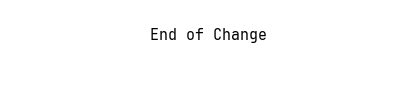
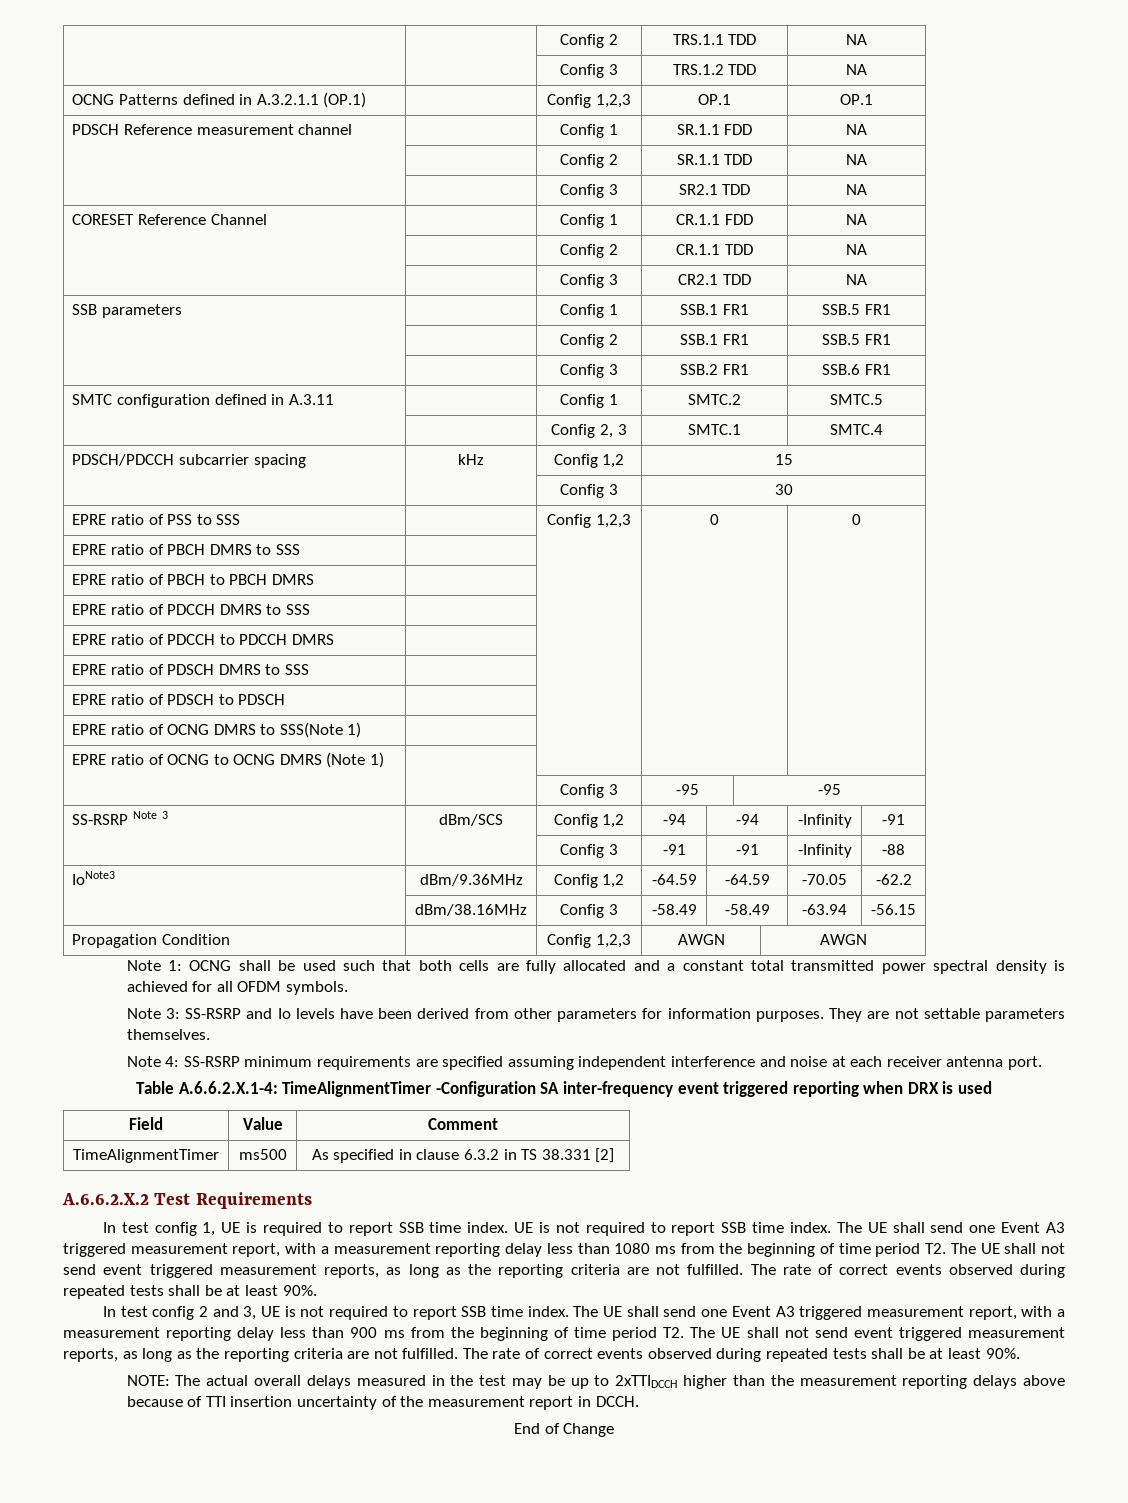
(150, 34) none -> [560,34,618,48] [672,34,757,45] [846,34,867,45] [560,64,618,78] [672,64,757,75] [846,64,867,75] [72,92,367,108] [547,94,631,108] [698,94,731,105] [840,94,873,105] [72,124,353,135] [560,124,618,138] [676,124,753,135] [846,124,867,135] [560,154,618,168] [676,154,753,165] [846,154,867,165] [560,184,618,198] [678,184,751,195] [846,184,867,195] [72,214,267,225] [560,214,618,228] [676,214,753,225] [846,214,867,225] [560,244,618,258] [676,244,753,255] [846,244,867,255] [560,274,618,288] [678,274,751,285] [846,274,867,285] [72,304,182,318] [560,304,618,318] [680,304,749,315] [822,304,891,315] [560,334,618,348] [680,334,749,345] [822,334,891,345] [560,364,618,378] [680,364,749,375] [822,364,891,375] [72,394,334,408] [560,394,618,408] [688,394,741,405] [830,394,883,405] [551,424,627,438] [688,424,741,435] [830,424,883,435] [72,454,306,468] [458,454,484,465] [553,454,625,468] [774,454,793,465] [560,484,618,498] [774,484,793,495] [72,514,241,525] [547,514,631,528] [710,514,719,525] [852,514,861,525] [72,544,300,555] [72,574,314,585] [72,604,310,615] [72,634,334,645] [72,664,309,675] [72,694,286,705] [72,722,362,738] [72,752,385,768] [560,784,618,798] [676,784,699,795] [818,784,841,795] [72,811,168,825] [439,814,503,826] [553,814,625,828] [662,814,686,825] [735,814,759,825] [797,814,852,828] [882,814,905,825] [560,844,618,858] [662,844,686,855] [735,844,759,855] [797,844,852,858] [882,844,905,855] [72,871,116,885] [419,874,523,886] [553,874,625,888] [651,874,697,885] [724,874,770,885] [802,874,847,885] [875,874,912,885] [415,904,527,916] [560,904,618,918] [651,904,697,915] [724,904,770,915] [802,904,847,915] [871,904,916,915] [72,934,230,948] [547,934,631,948] [677,934,725,945] [819,934,867,945] [126,960,1065,974] [126,981,348,995] [126,1008,1066,1022] [126,1029,210,1040] [126,1056,1043,1070] [135,1081,993,1097] [129,1117,163,1130] [242,1117,283,1130] [427,1118,498,1130] [73,1149,219,1163] [238,1149,287,1160] [311,1148,615,1163] [62,1192,312,1209] [102,1222,1065,1236] [63,1243,1066,1257] [63,1264,1065,1278] [63,1285,317,1299] [102,1306,1065,1320] [63,1327,1065,1341] [63,1348,1020,1362] [126,1375,1065,1389] [126,1396,639,1410] | | Config 2 | TRS.1.1 TDD | NA // | | Config 3 | TRS.1.2 TDD | NA // OCNG Patterns defined in A.3.2.1.1 (OP.1) | | Config 1,2,3 | OP.1 | OP.1 // PDSCH Reference measurement channel | | Config 1 | SR.1.1 FDD | NA // | | Config 2 | SR.1.1 TDD | NA // | | Config 3 | SR2.1 TDD | NA // CORESET Reference Channel | | Config 1 | CR.1.1 FDD | NA // | | Config 2 | CR.1.1 TDD | NA // | | Config 3 | CR2.1 TDD | NA // SSB parameters | | Config 1 | SSB.1 FR1 | SSB.5 FR1 // | | Config 2 | SSB.1 FR1 | SSB.5 FR1 // | | Config 3 | SSB.2 FR1 | SSB.6 FR1 // SMTC configuration defined in A.3.11 | | Config 1 | SMTC.2 | SMTC.5 // | | Config 2, 3 | SMTC.1 | SMTC.4 // PDSCH/PDCCH subcarrier spacing | kHz | Config 1,2 | 15 // | | Config 3 | 30 // EPRE ratio of PSS to SSS | | Config 1,2,3 | 0 | 0 // EPRE ratio of PBCH DMRS to SSS | | | | // EPRE ratio of PBCH to PBCH DMRS | | | | // EPRE ratio of PDCCH DMRS to SSS | | | | // EPRE ratio of PDCCH to PDCCH DMRS | | | | // EPRE ratio of PDSCH DMRS to SSS | | | | // EPRE ratio of PDSCH to PDSCH | | | | // EPRE ratio of OCNG DMRS to SSS(Note 1) | | | | // EPRE ratio of OCNG to OCNG DMRS (Note 1) | | | | // | | Config 3 | -95 | -95 // SS-RSRP Note 3 | dBm/SCS | Config 1,2 | -94 | -94 | -Infinity | -91 // | | Config 3 | -91 | -91 | -Infinity | -88 // IoNote3 | dBm/9.36MHz | Config 1,2 | -64.59 | -64.59 | -70.05 | -62.2 // | dBm/38.16MHz | Config 3 | -58.49 | -58.49 | -63.94 | -56.15 // Propagation Condition | | Config 1,2,3 | AWGN | AWGN // Note 1: OCNG shall be used such that both cells are fully allocated and a constant total transmitted power spectral density is achieved for all OFDM symbols. // Note 3: SS-RSRP and Io levels have been derived from other parameters for information purposes. They are not settable parameters themselves. // Note 4: SS-RSRP minimum requirements are specified assuming independent interference and noise at each receiver antenna port. // Table A.6.6.2.X.1-4: TimeAlignmentTimer -Configuration SA inter-frequency event triggered reporting when DRX is used // Field | Value | Comment // TimeAlignmentTimer | ms500 | As specified in clause 6.3.2 in TS 38.331 [2] // A.6.6.2.X.2 Test Requirements // In test config 1, UE is required to report SSB time index. UE is not required to report SSB time index. The UE shall send one Event A3 triggered measurement report, with a measurement reporting delay less than 1080 ms from the beginning of time period T2. The UE shall not send event triggered measurement reports, as long as the reporting criteria are not fulfilled. The rate of correct events observed during repeated tests shall be at least 90%. // In test config 2 and 3, UE is not required to report SSB time index. The UE shall send one Event A3 triggered measurement report, with a measurement reporting delay less than 900 ms from the beginning of time period T2. The UE shall not send event triggered measurement reports, as long as the reporting criteria are not fulfilled. The rate of correct events observed during repeated tests shall be at least 90%. // NOTE: The actual overall delays measured in the test may be up to 2xTTIDCCH higher than the measurement reporting delays above because of TTI insertion uncertainty of the measurement report in DCCH. //

